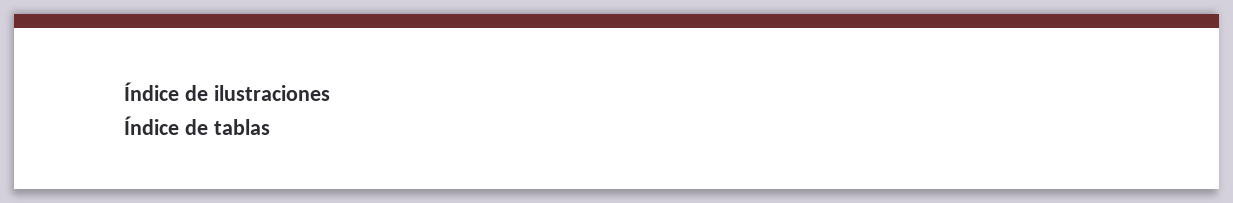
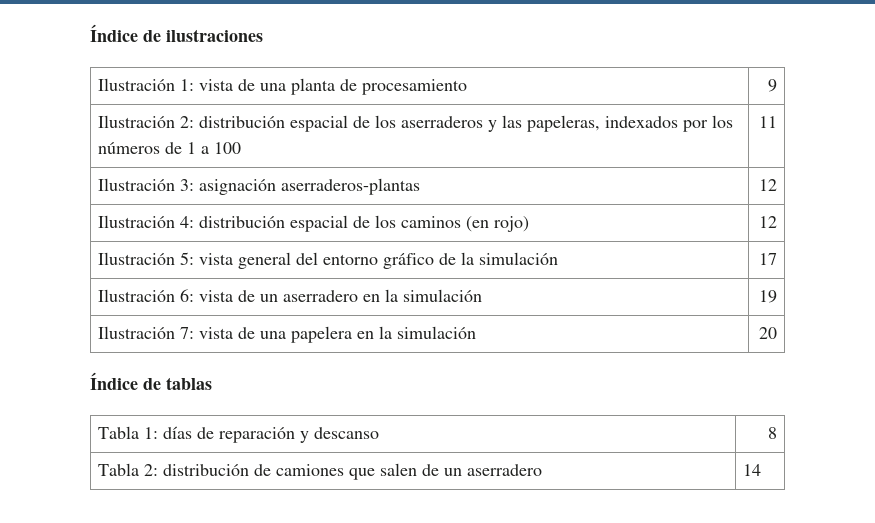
[124,116,270,135] // Índice de tablas -> [98,78,468,95] [767,79,777,92] [98,115,734,132] [98,142,242,154] [758,116,777,128] [98,178,421,195] [758,179,777,191] [98,215,530,232] [758,216,777,228] [98,252,559,269] [758,253,777,265] [98,289,483,302] [758,290,777,303] [98,326,477,343] [758,327,777,339] [90,372,212,390] [98,426,380,443] [767,427,777,439] [98,463,543,480] [743,464,762,476] // Ilustración 1: vista de una planta de procesamiento | 9 // Ilustración 2: distribución espacial de los aserraderos y las papeleras, indexados por los números de 1 a 100 | 11 // Ilustración 3: asignación aserraderos-plantas | 12 // Ilustración 4: distribución espacial de los caminos (en rojo) | 12 // Ilustración 5: vista general del entorno gráfico de la simulación | 17 // Ilustración 6: vista de un aserradero en la simulación | 19 // Ilustración 7: vista de una papelera en la simulación | 20 // Índice de tablas // Tabla 1: días de reparación y descanso | 8 // Tabla 2: distribución de camiones que salen de un aserradero | 14

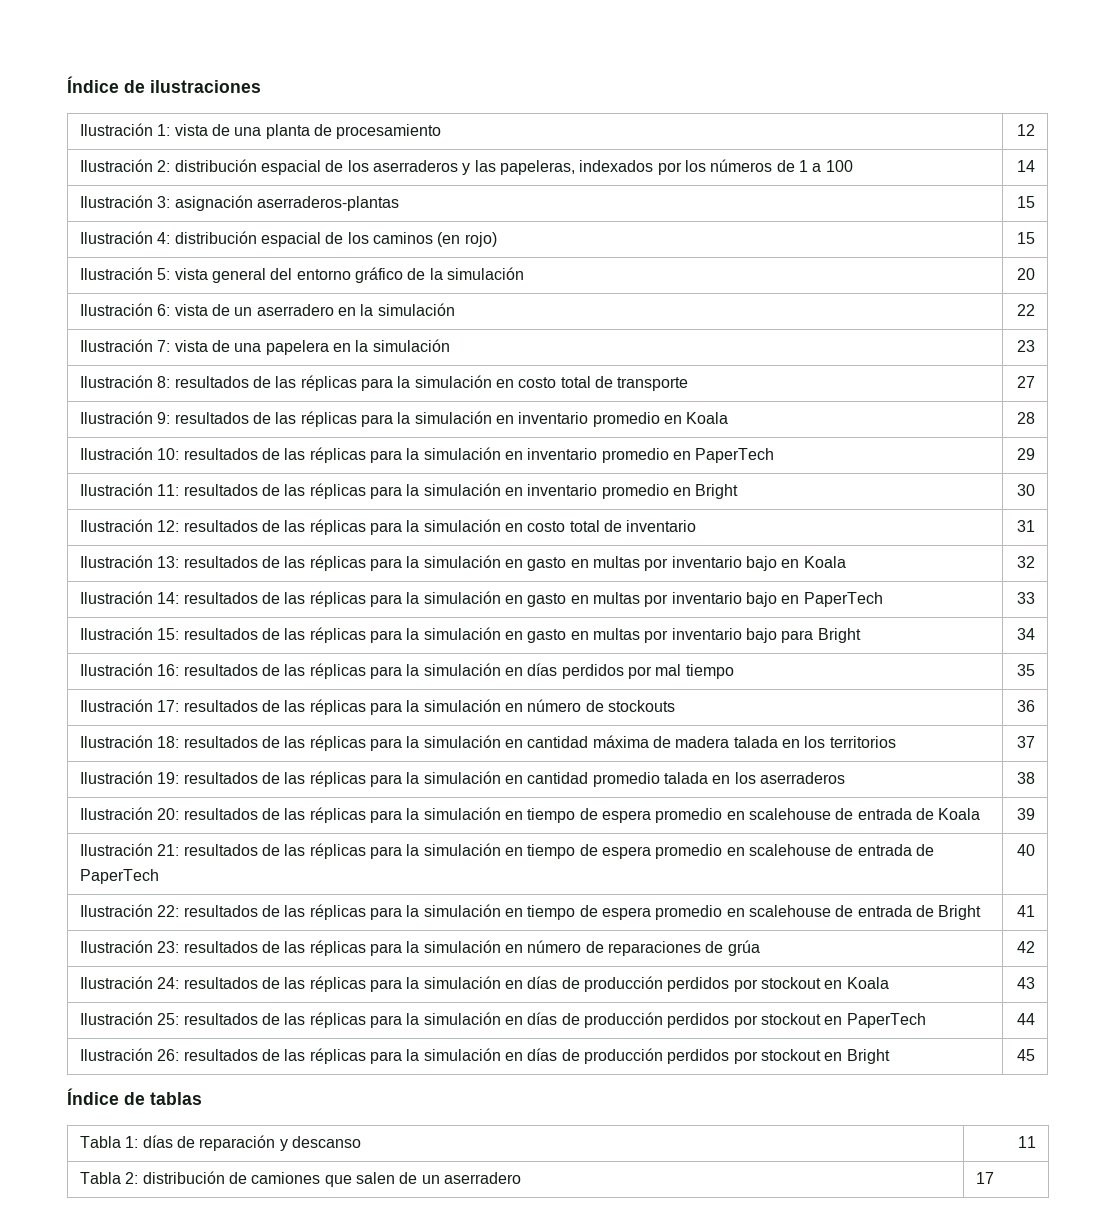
[767,79,777,92] 9 -> [1016,124,1035,136] 12
[758,116,777,128] 11 -> [1016,160,1035,172] 14
[758,179,777,191] 12 -> [1016,196,1035,208] 15
[758,216,777,228] 12 -> [1016,232,1035,244] 15
[758,253,777,265] 17 -> [1016,268,1035,280] 20
[758,290,777,303] 19 -> [1016,304,1035,316] 22
[758,327,777,339] 20 -> [1016,340,1035,352] [80,375,689,391] [1016,376,1035,388] [80,411,729,427] [1016,412,1035,424] [80,447,775,463] [1016,448,1035,460] [80,483,739,499] [1016,484,1035,496] [80,519,697,535] [1016,520,1035,532] [80,555,846,571] [1016,556,1035,568] [80,591,883,607] [1016,592,1035,604] [80,627,861,643] [1016,628,1035,640] [80,663,734,679] [1016,664,1035,676] [80,699,675,715] [1016,700,1035,712] [80,735,896,751] [1016,736,1035,748] [80,771,845,787] [1016,772,1035,784] [80,807,981,823] [1016,808,1035,820] [80,843,934,859] [80,869,160,884] [1016,844,1035,856] [80,904,982,920] [1016,905,1035,917] [80,940,760,956] [1016,941,1035,953] [80,976,889,992] [1016,977,1035,989] [80,1012,926,1028] [1016,1013,1035,1025] [80,1048,890,1064] [1016,1049,1035,1061] 23 // Ilustración 8: resultados de las réplicas para la simulación en costo total de transporte | 27 // Ilustración 9: resultados de las réplicas para la simulación en inventario promedio en Koala | 28 // Ilustración 10: resultados de las réplicas para la simulación en inventario promedio en PaperTech | 29 // Ilustración 11: resultados de las réplicas para la simulación en inventario promedio en Bright | 30 // Ilustración 12: resultados de las réplicas para la simulación en costo total de inventario | 31 // Ilustración 13: resultados de las réplicas para la simulación en gasto en multas por inventario bajo en Koala | 32 // Ilustración 14: resultados de las réplicas para la simulación en gasto en multas por inventario bajo en PaperTech | 33 // Ilustración 15: resultados de las réplicas para la simulación en gasto en multas por inventario bajo para Bright | 34 // Ilustración 16: resultados de las réplicas para la simulación en días perdidos por mal tiempo | 35 // Ilustración 17: resultados de las réplicas para la simulación en número de stockouts | 36 // Ilustración 18: resultados de las réplicas para la simulación en cantidad máxima de madera talada en los territorios | 37 // Ilustración 19: resultados de las réplicas para la simulación en cantidad promedio talada en los aserraderos | 38 // Ilustración 20: resultados de las réplicas para la simulación en tiempo de espera promedio en scalehouse de entrada de Koala | 39 // Ilustración 21: resultados de las réplicas para la simulación en tiempo de espera promedio en scalehouse de entrada de PaperTech | 40 // Ilustración 22: resultados de las réplicas para la simulación en tiempo de espera promedio en scalehouse de entrada de Bright | 41 // Ilustración 23: resultados de las réplicas para la simulación en número de reparaciones de grúa | 42 // Ilustración 24: resultados de las réplicas para la simulación en días de producción perdidos por stockout en Koala | 43 // Ilustración 25: resultados de las réplicas para la simulación en días de producción perdidos por stockout en PaperTech | 44 // Ilustración 26: resultados de las réplicas para la simulación en días de producción perdidos por stockout en Bright | 45
[767,427,777,439] 8 -> [1017,1136,1036,1148] 11
[743,464,762,476] 14 -> [976,1172,995,1184] 17

